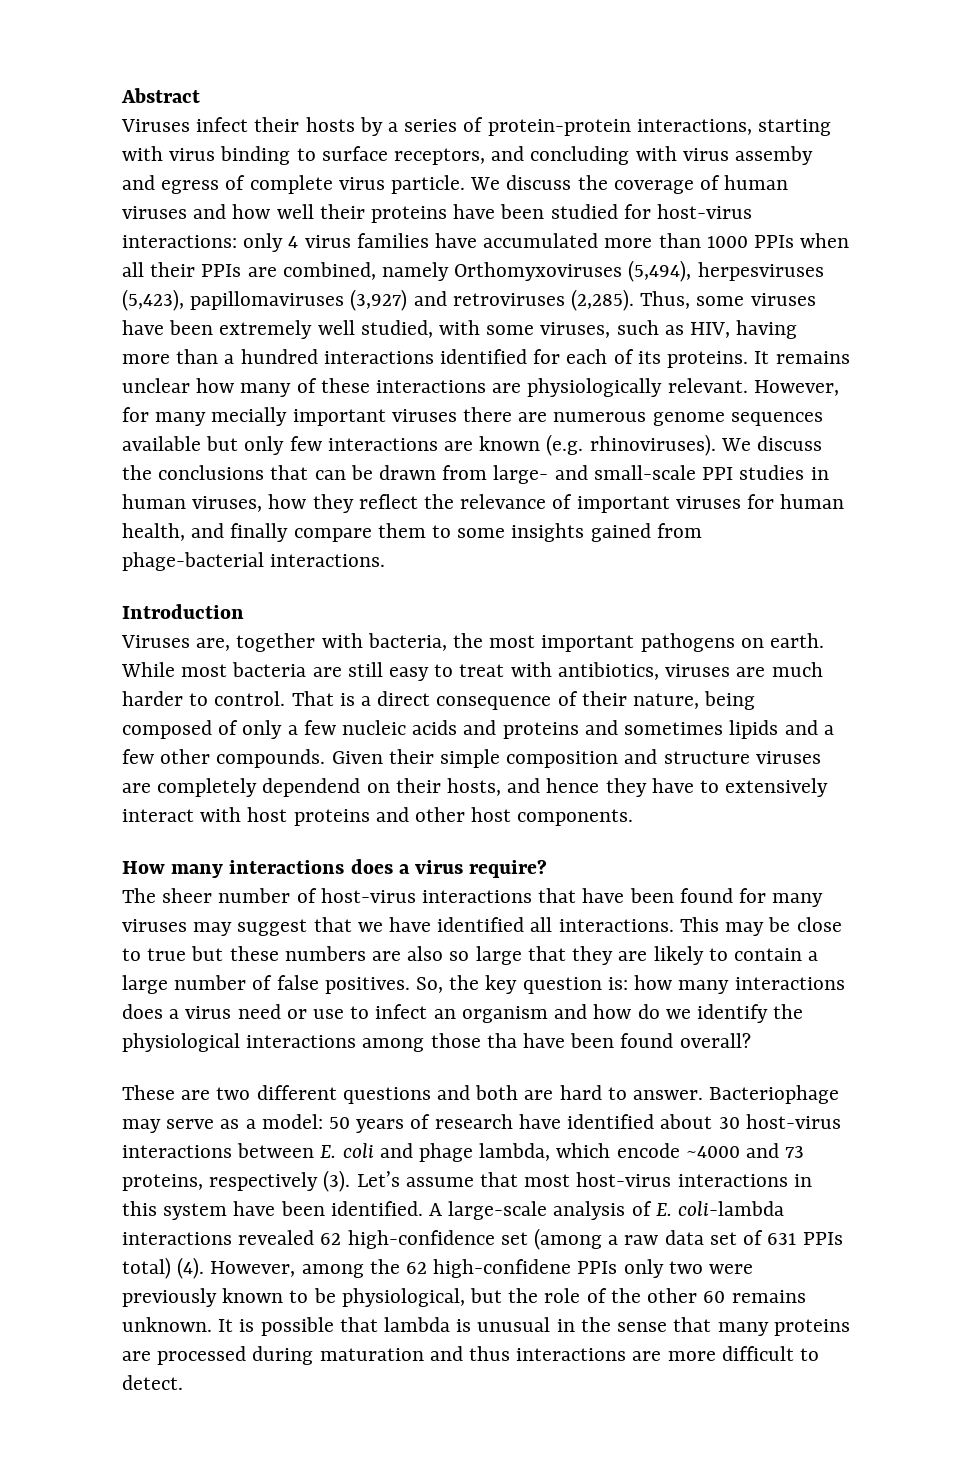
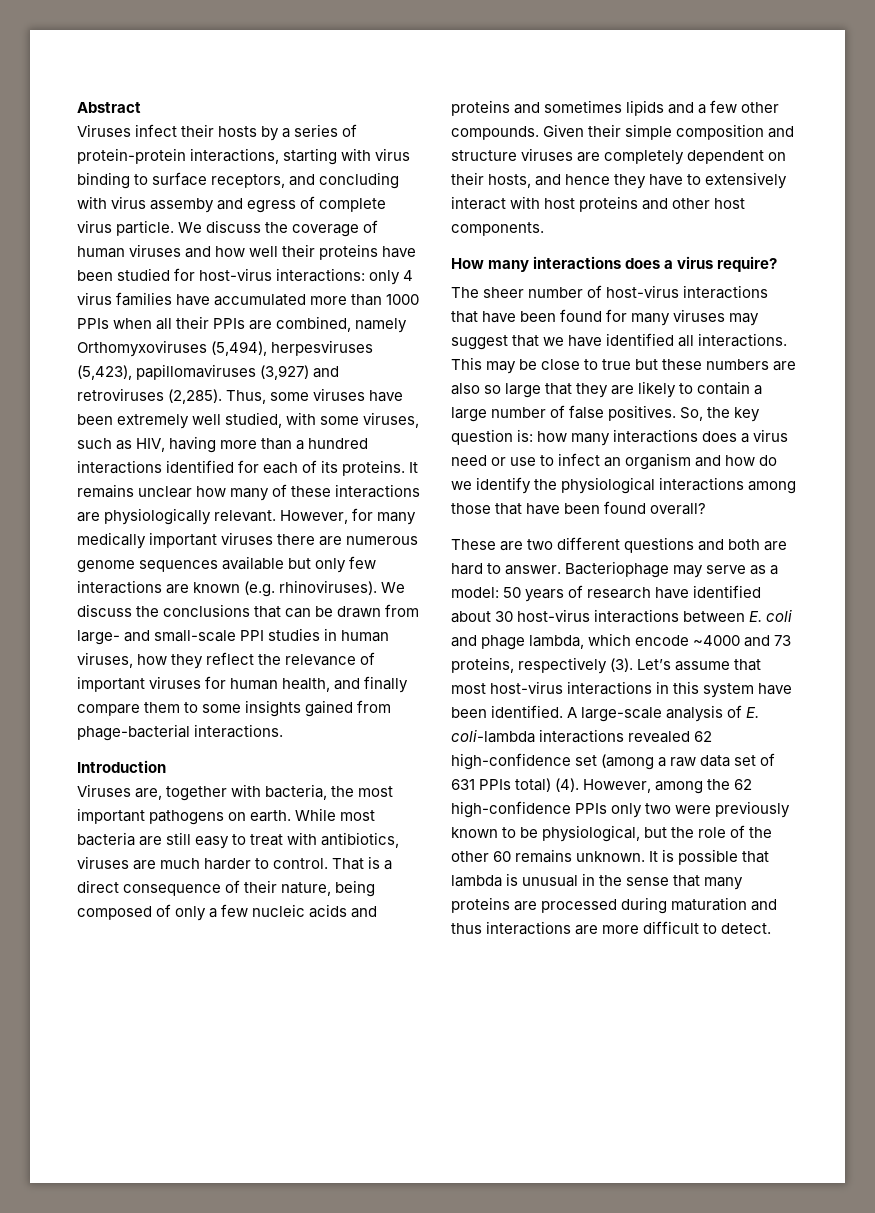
[211,407,288,426] mecially -> [77,532,146,549] medically
[262,778,361,797] dependend -> [687,150,765,164] dependent
[486,1033,517,1048] tha -> [495,503,523,515] that
[433,1259,572,1278] high-confidene -> [451,801,571,818] high-confidence

